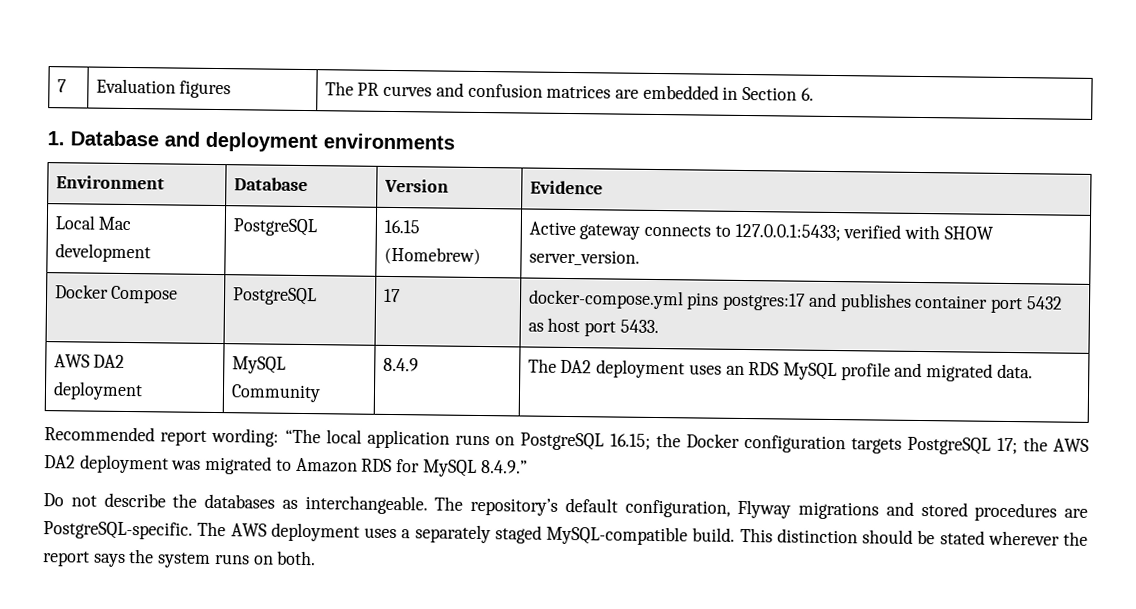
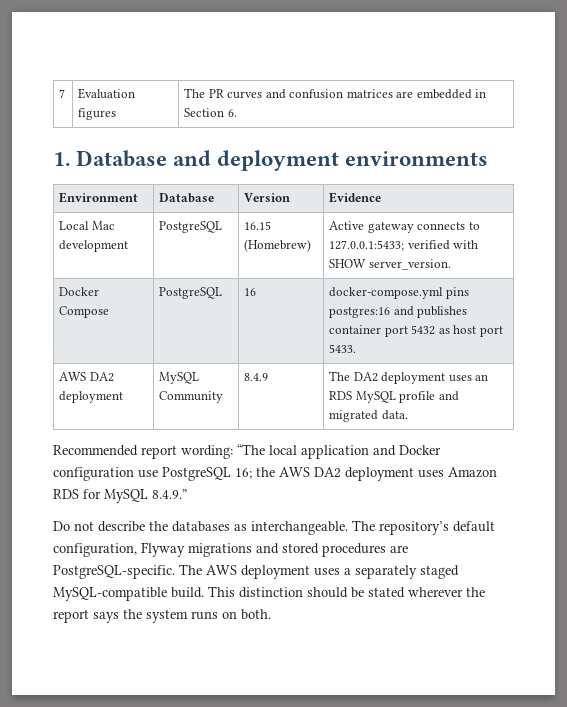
[383,288,401,303] 17 -> [244,288,257,296] 16
[722,292,807,311] postgres:17 -> [329,307,391,318] postgres:16
[455,432,1018,455] runs on PostgreSQL 16.15; the Docker configuration targets PostgreSQL 17; -> [373,445,441,456] [53,467,252,481] and Docker configuration use PostgreSQL 16;
[171,455,292,475] was migrated to -> [418,470,444,478] uses

